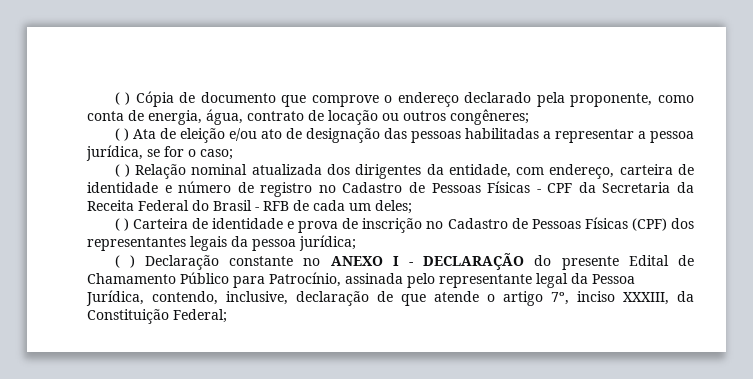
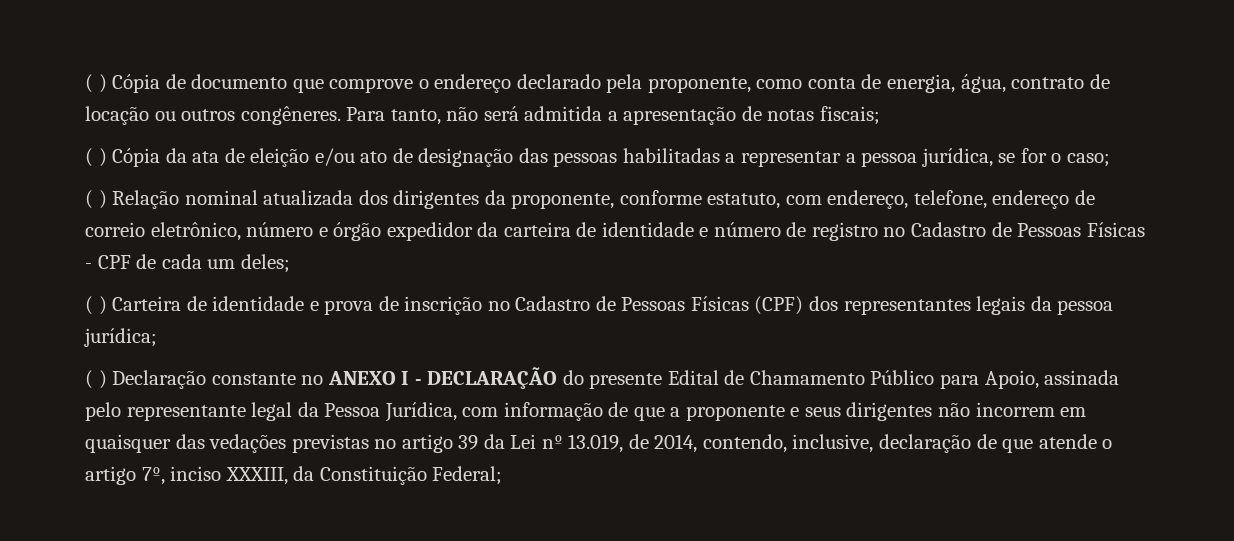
[450,109,529,125] [114,128,156,141] congêneres; // ( ) Ata -> [240,106,880,125] [85,148,220,167] congêneres. Para tanto, não será admitida a apresentação de notas fiscais; // ( ) Cópia da ata
[448,164,615,179] entidade, com endereço, -> [511,190,1096,209] [85,222,499,241] proponente, conforme estatuto, com endereço, telefone, endereço de correio eletrônico, número e órgão expedidor da
[578,182,694,193] [87,200,289,211] da Secretaria da Receita Federal do Brasil - RFB -> (131, 262) none
[269,272,341,287] Patrocínio, -> [984,370,1039,389] Apoio,
(144, 298) none -> [462,402,1087,421] [85,434,698,453] com informação de que a proponente e seus dirigentes não incorrem em quaisquer das vedações previstas no artigo 39 da Lei nº 13.019, de 2014,

